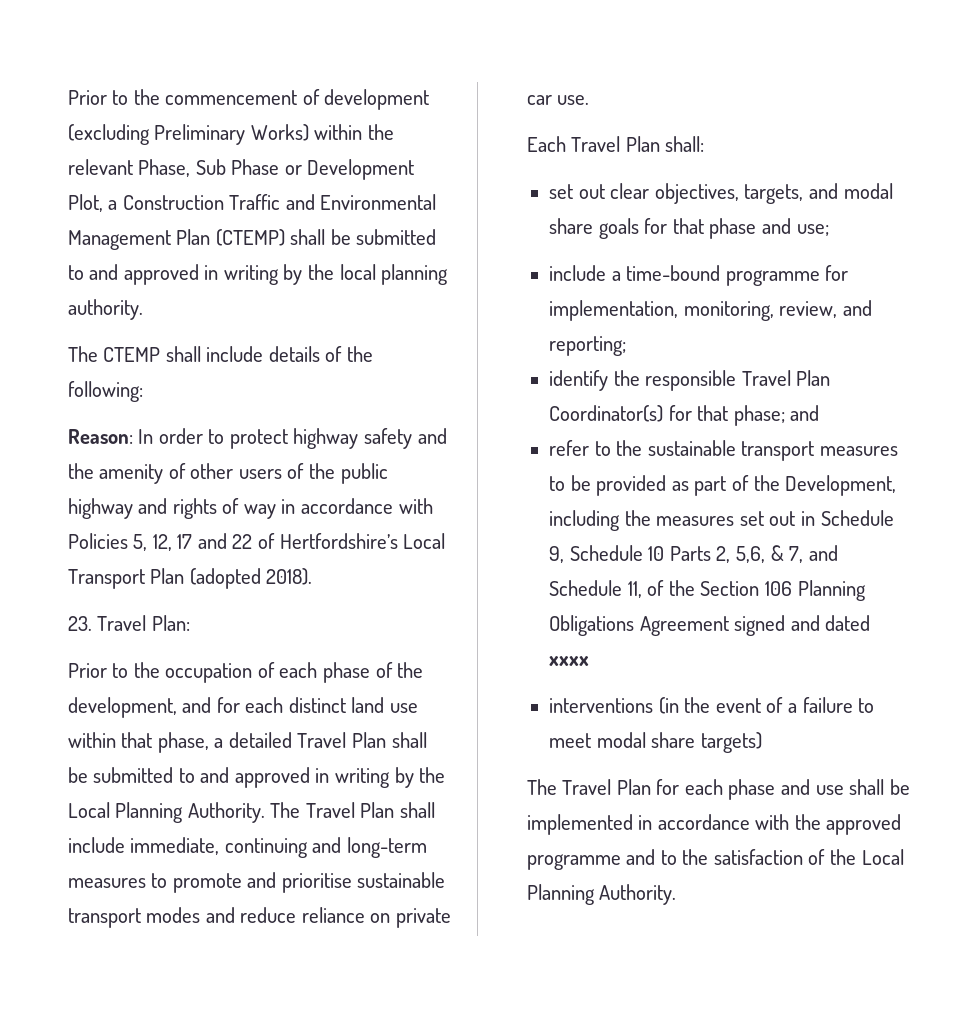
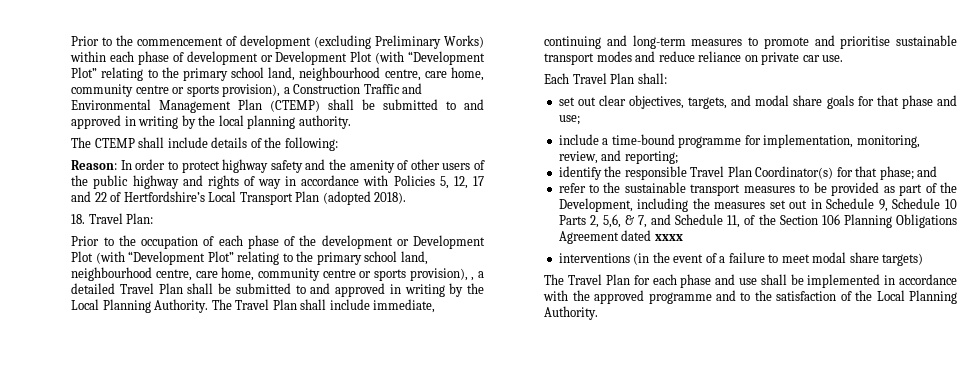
[367,124,394,140] [67,159,415,180] [67,194,103,212] the relevant Phase, Sub Phase or Development Plot, -> [110,51,485,65] [71,67,484,81] [71,84,281,97] each phase of development or Development Plot (with “Development Plot” relating to the primary school land, neighbourhood centre, care home, community centre or sports provision),
[67,616,92,631] 23. -> [71,214,86,224] 18.
[67,697,418,718] [67,732,209,753] development, and for each distinct land use within that phase, -> [321,235,486,249] [71,251,428,265] [71,267,475,281] development or Development Plot (with “Development Plot” relating to the primary school land, neighbourhood centre, care home, community centre or sports provision), ,
[734,615,820,636] signed and -> (619, 237) none

